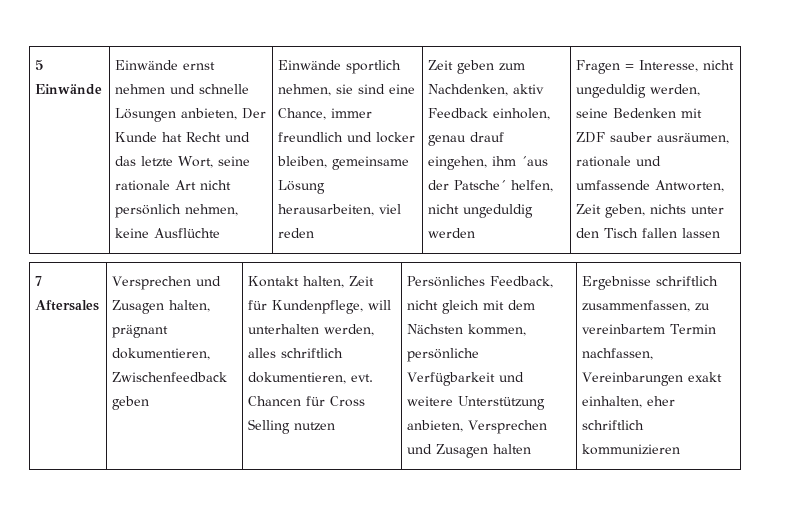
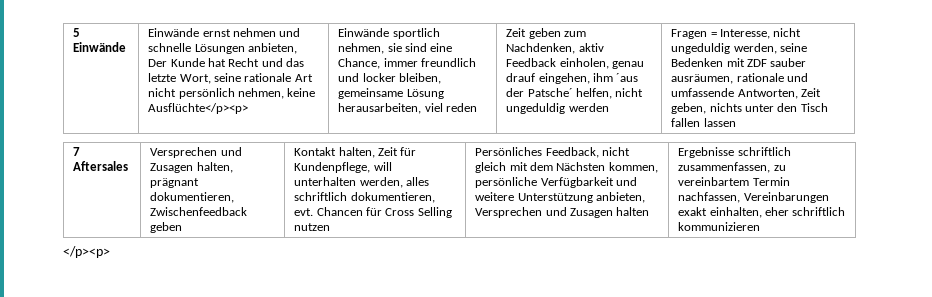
[154,228,221,238] Ausflüchte -> [148,103,249,114] Ausflüchte</p><p>
(681, 449) none -> [63,246,110,258] // </p><p>

